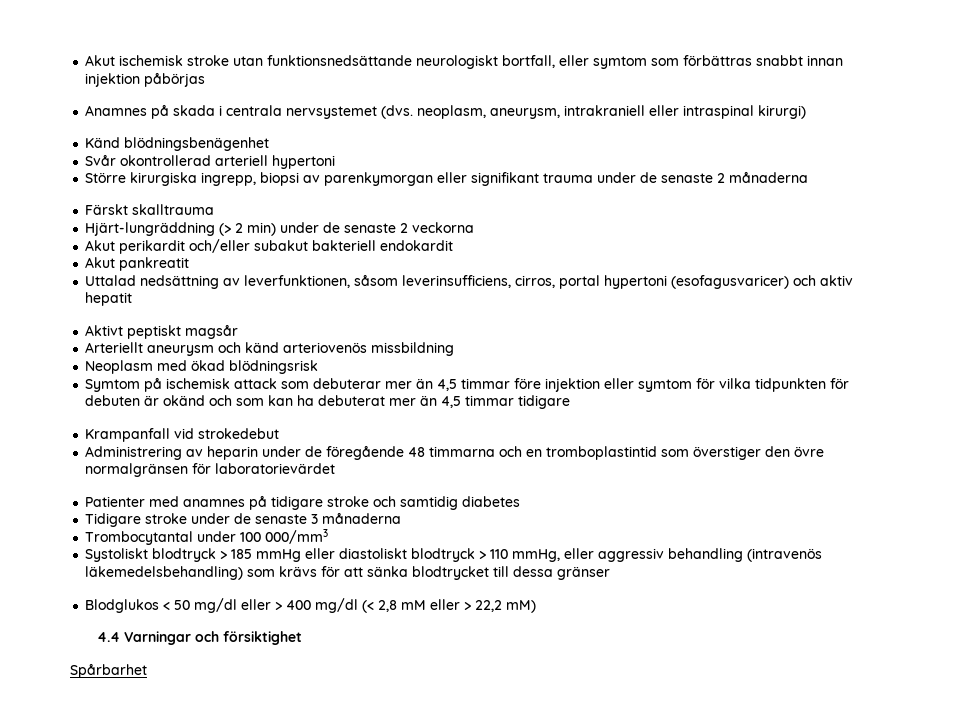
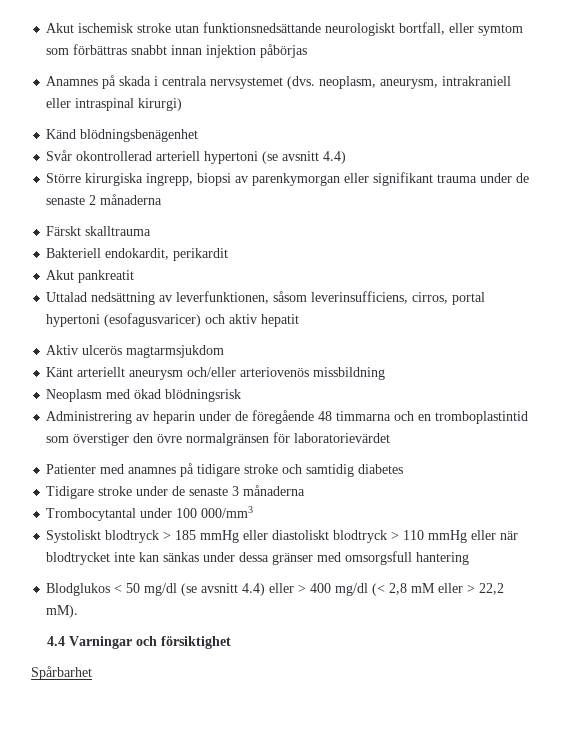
(336, 162) none -> [262,151,347,164] (se avsnitt 4.4)
[85,222,475,236] [85,239,454,254] Hjärt-lungräddning (> 2 min) under de senaste 2 veckorna // Akut perikardit och/eller subakut bakteriell endokardit -> [46,248,229,261] Bakteriell endokardit, perikardit
[85,324,239,339] [85,342,280,356] Aktivt peptiskt magsår // Arteriellt aneurysm och känd -> [46,345,225,358] [46,367,237,380] Aktiv ulcerös magtarmsjukdom // Känt arteriellt aneurysm och/eller
[85,377,850,392] [85,395,571,409] [85,428,280,442] // Symtom på ischemisk attack som debuterar mer än 4,5 timmar före injektion eller symtom för vilka tidpunkten för debuten är okänd och som kan ha debuterat mer än 4,5 timmar tidigare // Krampanfall vid strokedebut -> (242, 395) none
[512,548,823,562] [85,566,510,580] mmHg, eller aggressiv behandling (intravenös läkemedelsbehandling) som krävs för att sänka blodtrycket till -> [428,530,519,543] [46,552,236,565] mmHg eller när blodtrycket inte kan sänkas under
(611, 573) none -> [317,551,470,565] med omsorgsfull hantering
(238, 605) none -> [181,583,266,596] (se avsnitt 4.4)
[506,600,537,613] mM) -> [46,605,79,618] mM).

